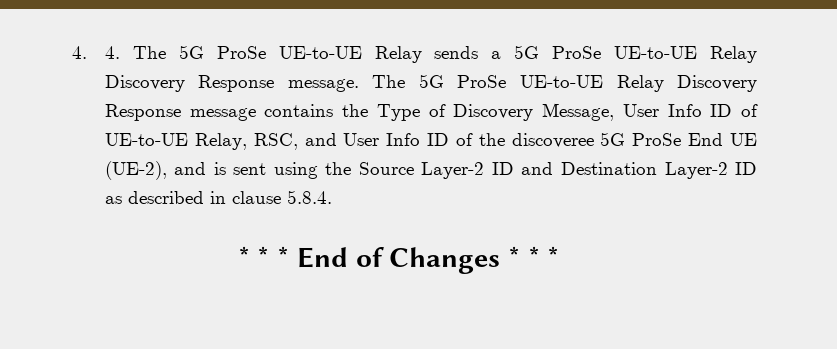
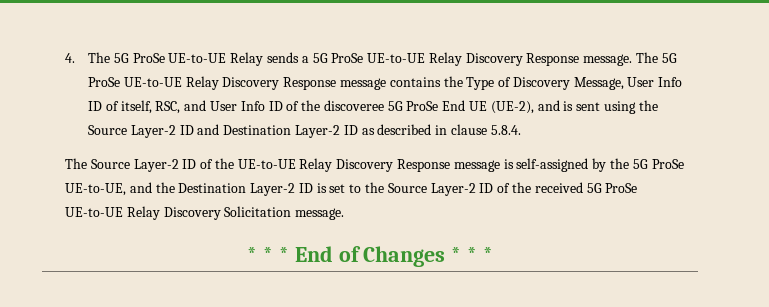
[72,46,120,59] 4. 4. -> [65,53,76,63] 4.
[104,133,247,150] UE-to-UE Relay, -> [120,100,152,114] itself,
(332, 197) none -> [65,158,684,172] [65,182,638,196] [65,206,345,220] // The Source Layer-2 ID of the UE-to-UE Relay Discovery Response message is self-assigned by the 5G ProSe UE-to-UE, and the Destination Layer-2 ID is set to the Source Layer-2 ID of the received 5G ProSe UE-to-UE Relay Discovery Solicitation message.

